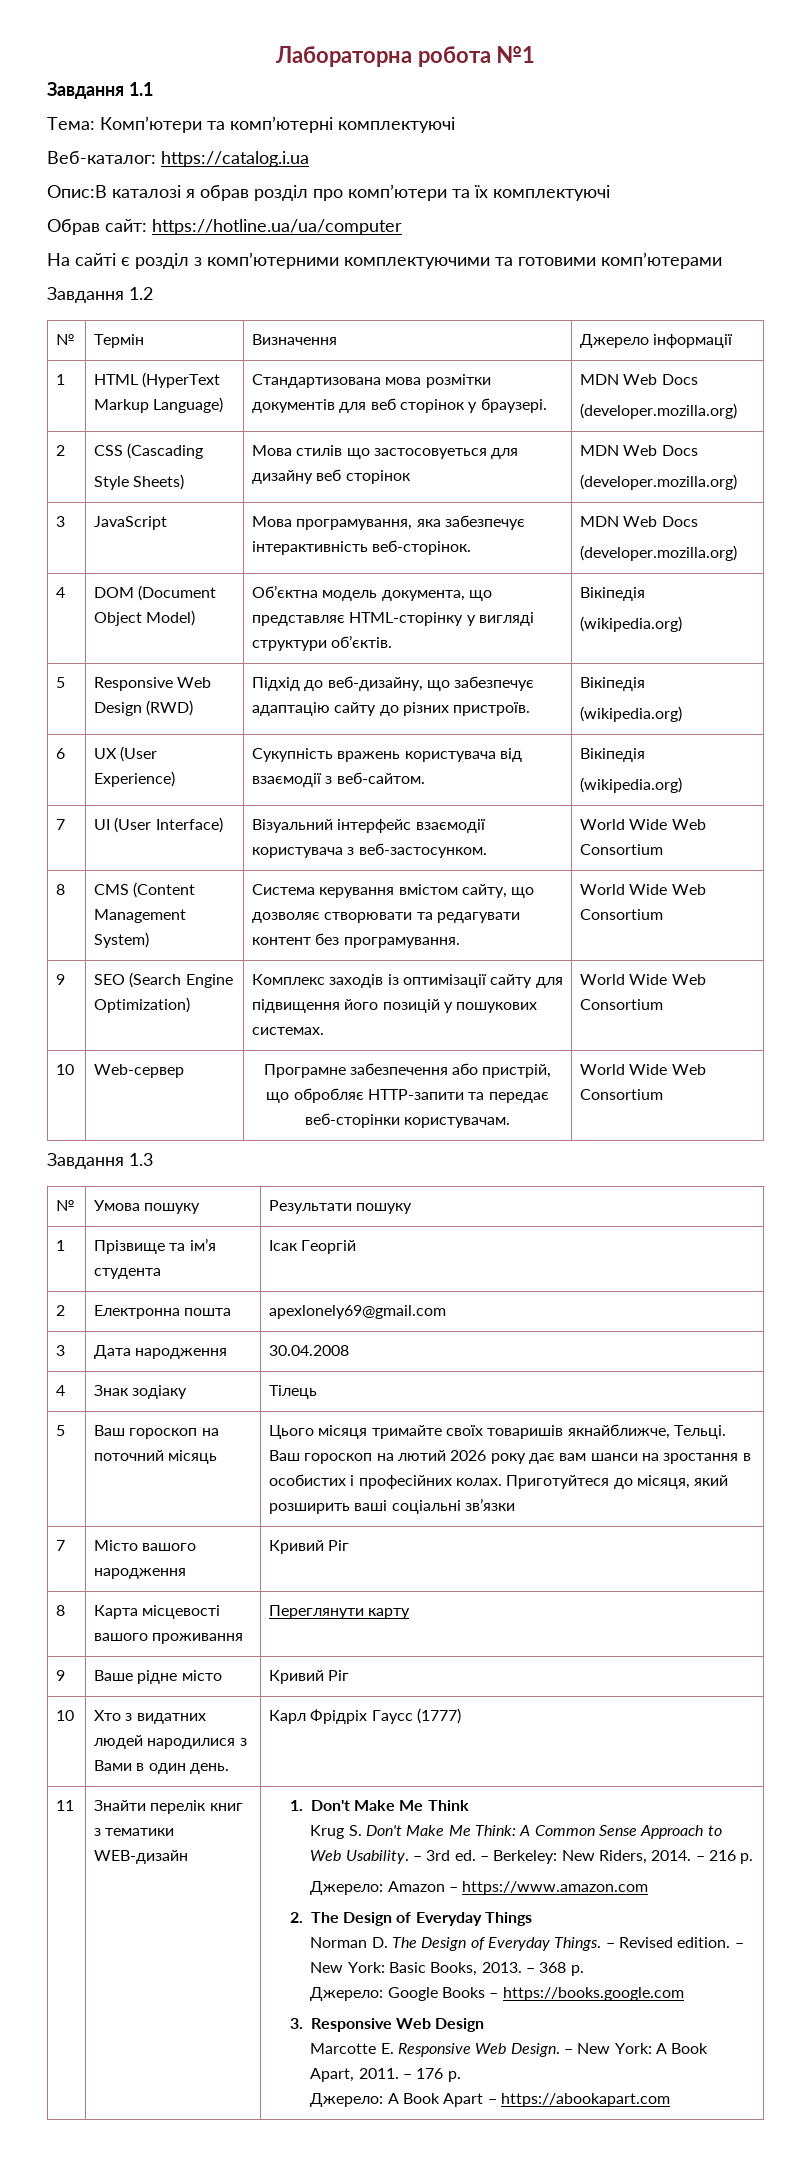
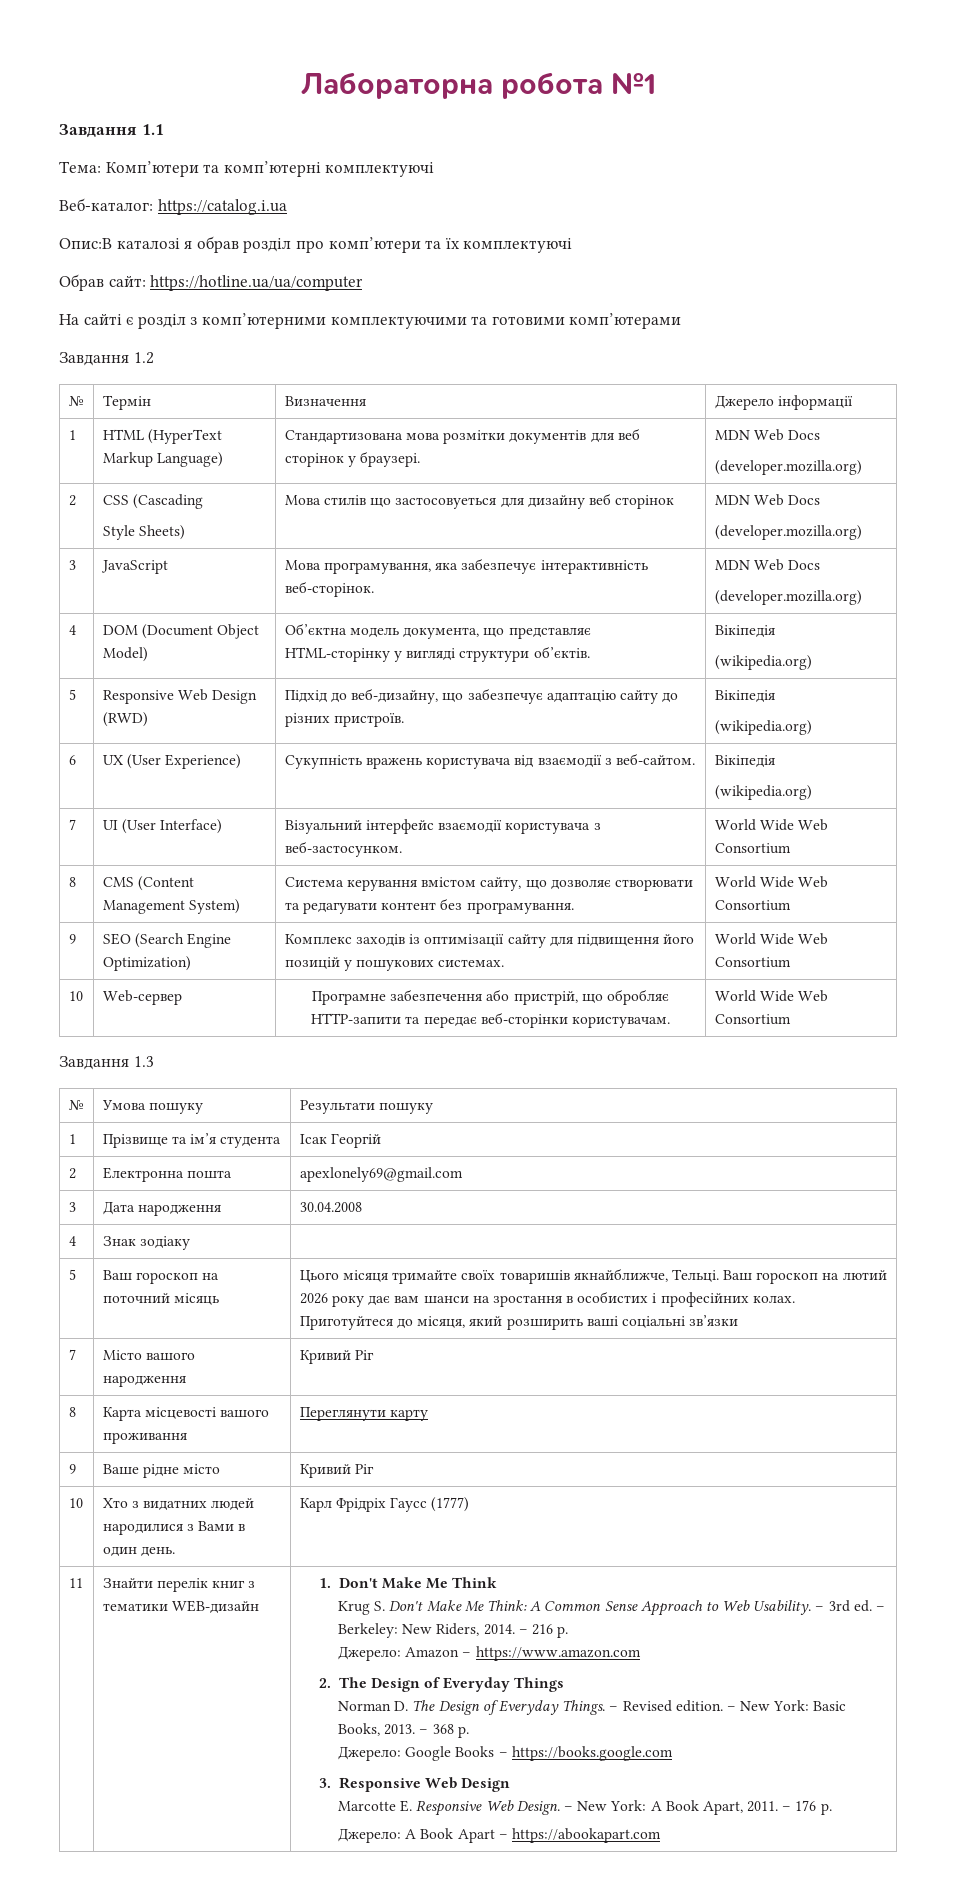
[269,1385,318,1399] Тілець -> (190, 1243) none

